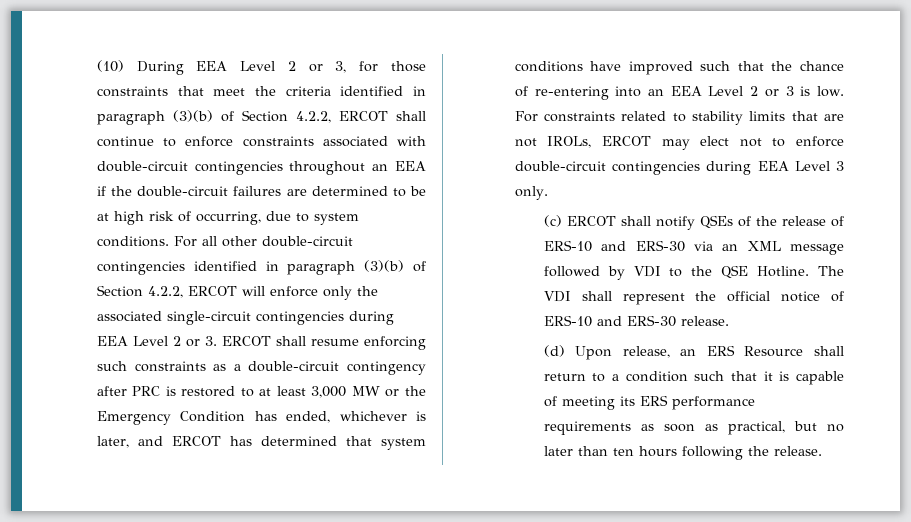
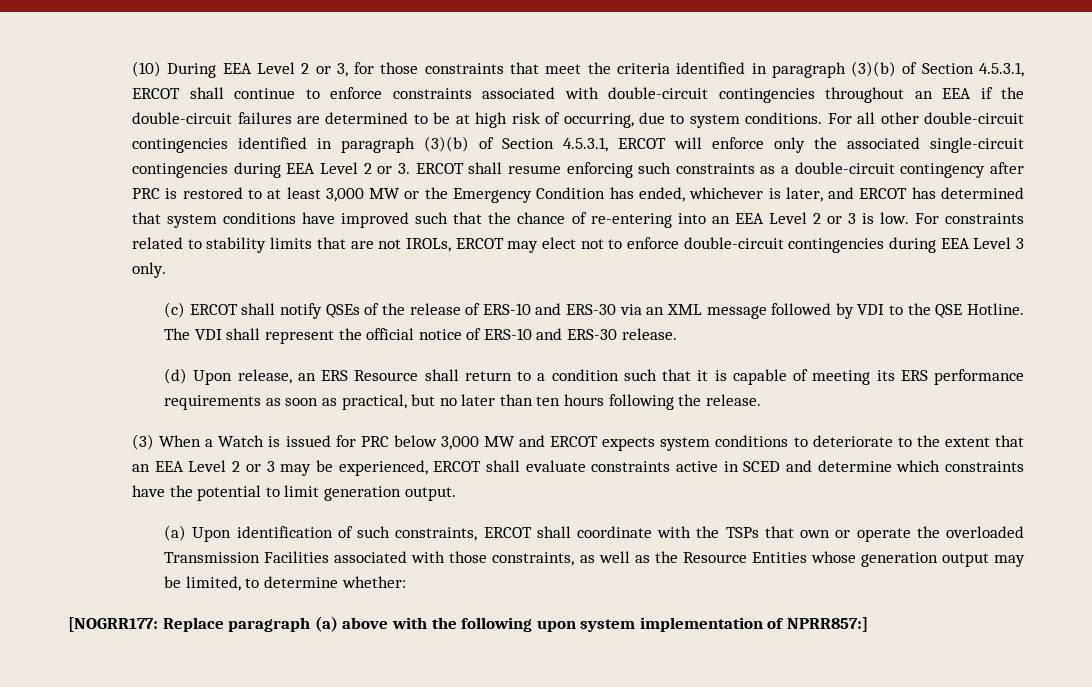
[295,111,331,123] 4.2.2, -> [978,62,1024,77] 4.5.3.1,
[147,286,183,298] 4.2.2, -> [563,137,609,152] 4.5.3.1,
(822, 451) none -> [132,434,1024,451] [132,460,1024,476] [132,485,456,501] [164,525,1024,542] [164,551,1025,567] [164,576,406,591] [68,616,869,632] // (3) When a Watch is issued for PRC below 3,000 MW and ERCOT expects system conditions to deteriorate to the extent that an EEA Level 2 or 3 may be experienced, ERCOT shall evaluate constraints active in SCED and determine which constraints have the potential to limit generation output. // (a) Upon identification of such constraints, ERCOT shall coordinate with the TSPs that own or operate the overloaded Transmission Facilities associated with those constraints, as well as the Resource Entities whose generation output may be limited, to determine whether: // [NOGRR177: Replace paragraph (a) above with the following upon system implementation of NPRR857:]

